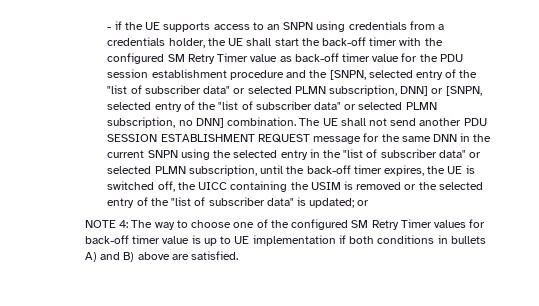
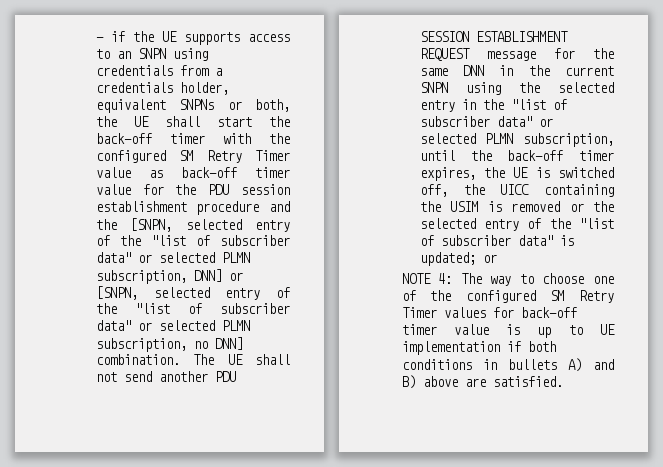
(205, 43) none -> [95,99,290,113] equivalent SNPNs or both,

